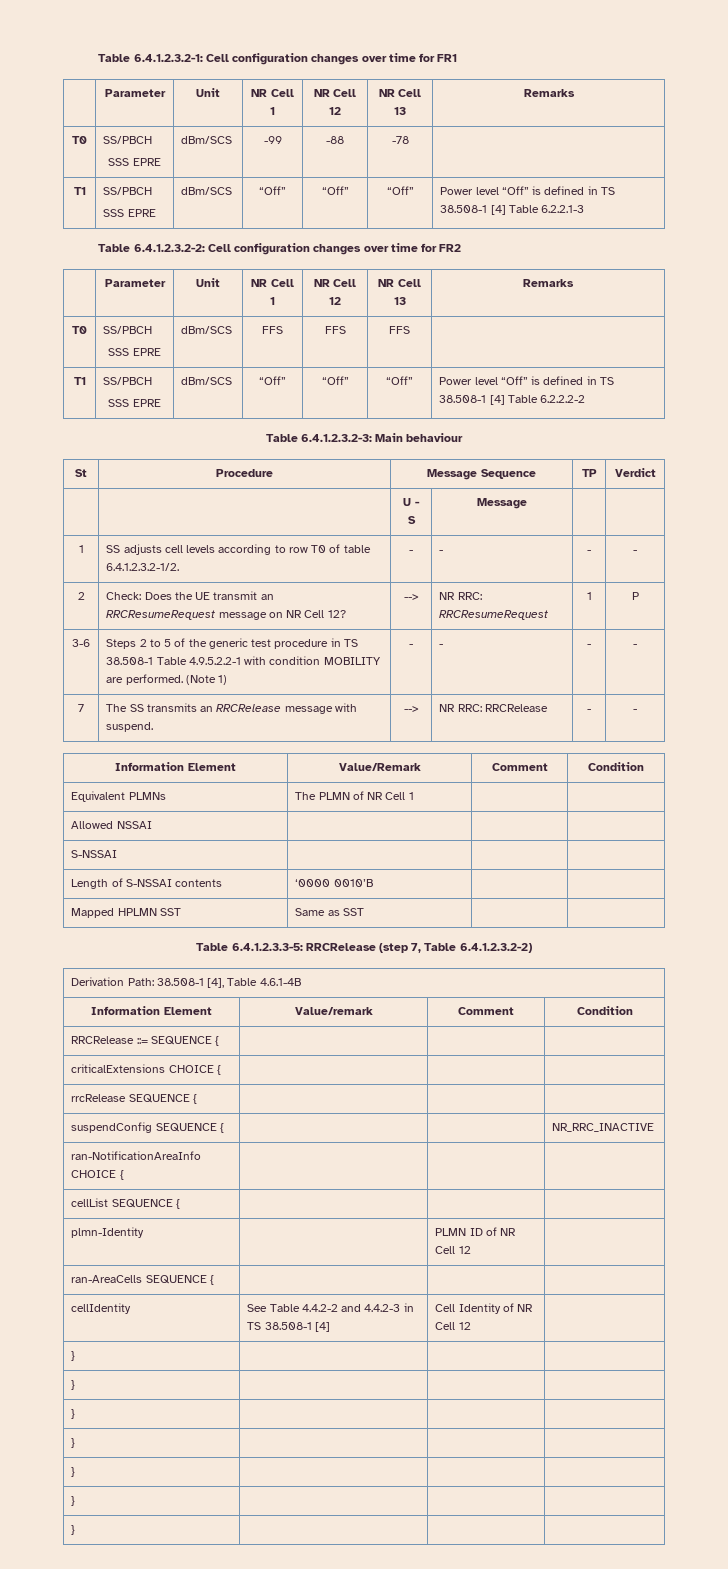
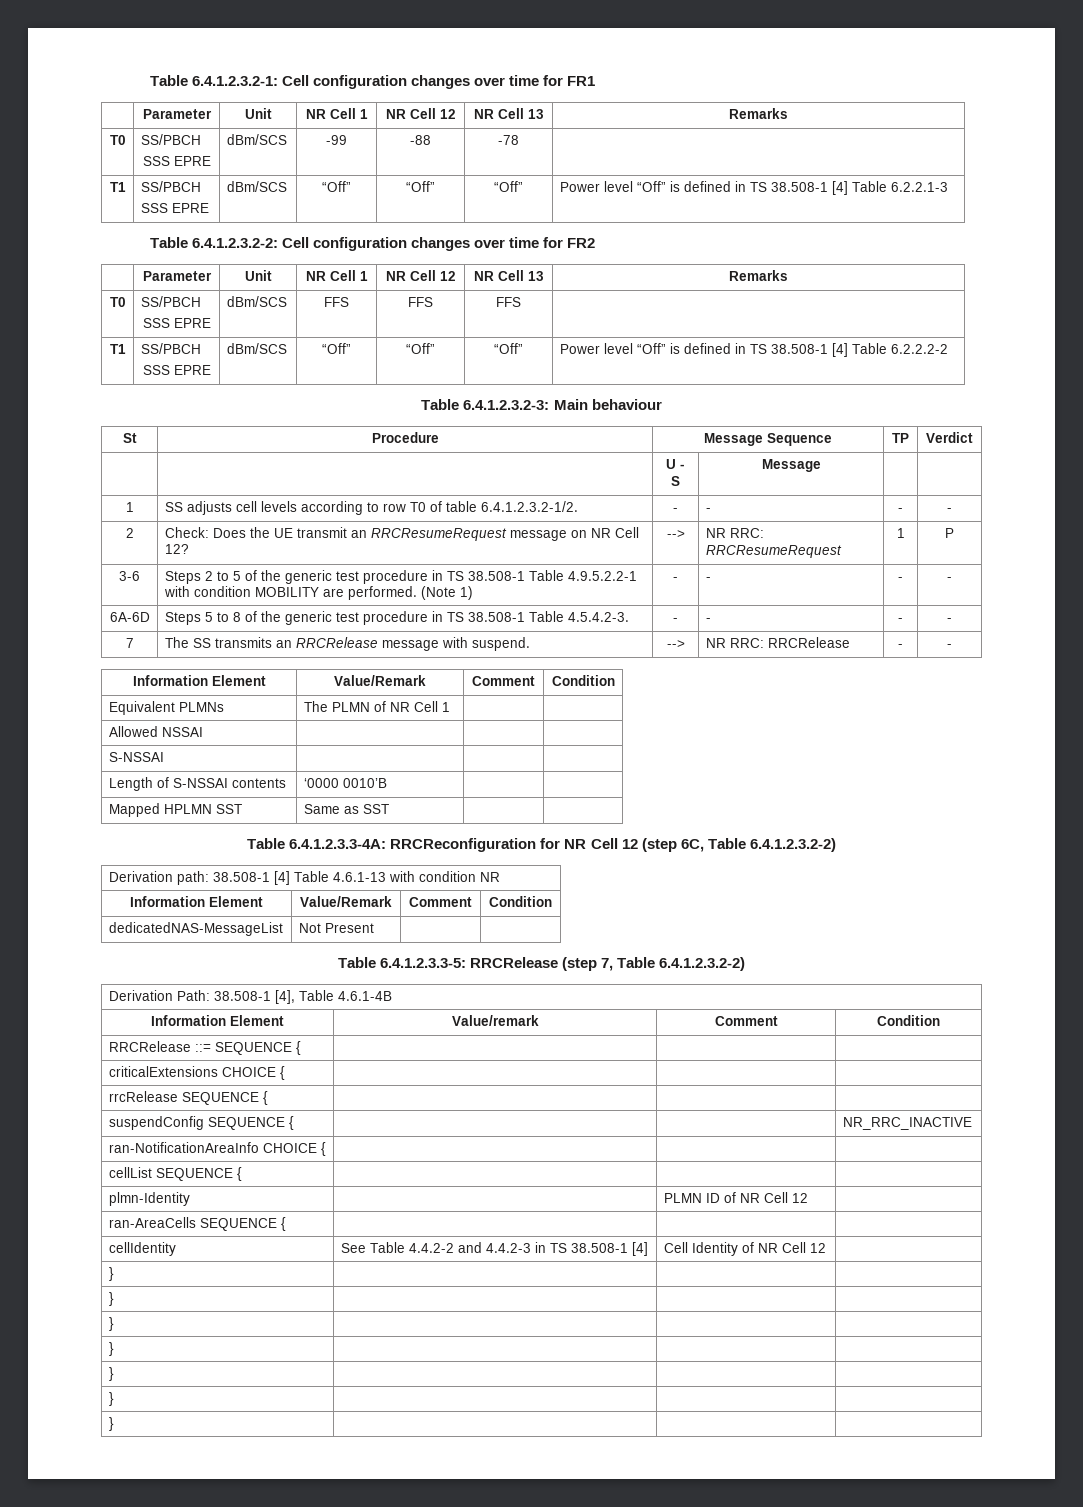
(637, 645) none -> [109,612,150,622] [164,611,629,625] [673,618,678,622] [705,618,711,622] [898,618,903,622] [947,618,952,622] // 6A-6D | Steps 5 to 8 of the generic test procedure in TS 38.508-1 Table 4.5.4.2-3. | - | - | - | -
(364, 912) none -> [247,838,836,852] [108,871,500,885] [130,896,263,907] [300,896,392,907] [409,897,472,907] [489,896,552,907] [108,922,283,936] [298,923,374,933] // Table 6.4.1.2.3.3-4A: RRCReconfiguration for NR Cell 12 (step 6C, Table 6.4.1.2.3.2-2) // Derivation path: 38.508-1 [4] Table 4.6.1-13 with condition NR // Information Element | Value/Remark | Comment | Condition // dedicatedNAS-MessageList | Not Present | |

